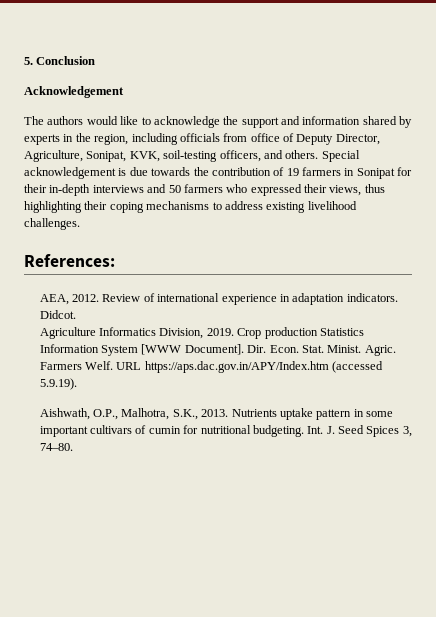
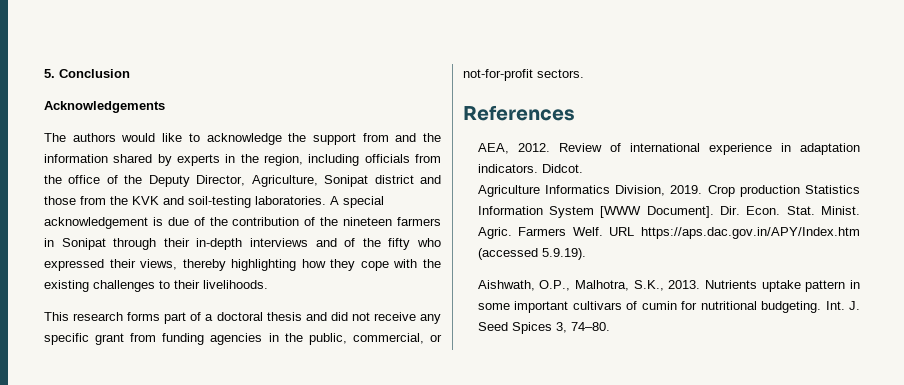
[24,86,124,98] Acknowledgement -> [44,101,165,113] Acknowledgements
[281,116,300,125] and -> [362,133,441,142] from and the
(248, 137) none -> [44,175,62,184] the
(294, 137) none -> [124,175,143,184] the
[86,150,360,162] Sonipat, KVK, soil-testing officers, and others. Special -> [324,175,442,187] [44,196,384,208] Sonipat district and those from the KVK and soil-testing laboratories. A special
[151,167,191,176] towards -> [193,217,205,226] of
[286,168,299,176] 19 -> [320,217,393,226] the nineteen
[397,167,413,176] for -> [113,238,157,250] through
[168,184,223,193] 50 farmers -> [344,238,411,250] of the fifty
[364,184,385,193] [24,201,357,213] [24,218,80,230] [24,254,115,267] thus highlighting their coping mechanisms to address existing livelihood challenges. // References: -> [182,259,441,271] [44,280,268,292] [44,312,441,324] [44,333,442,345] [463,69,584,81] [463,105,575,121] thereby highlighting how they cope with the existing challenges to their livelihoods. // This research forms part of a doctoral thesis and did not receive any specific grant from funding agencies in the public, commercial, or not-for-profit sectors. // References

